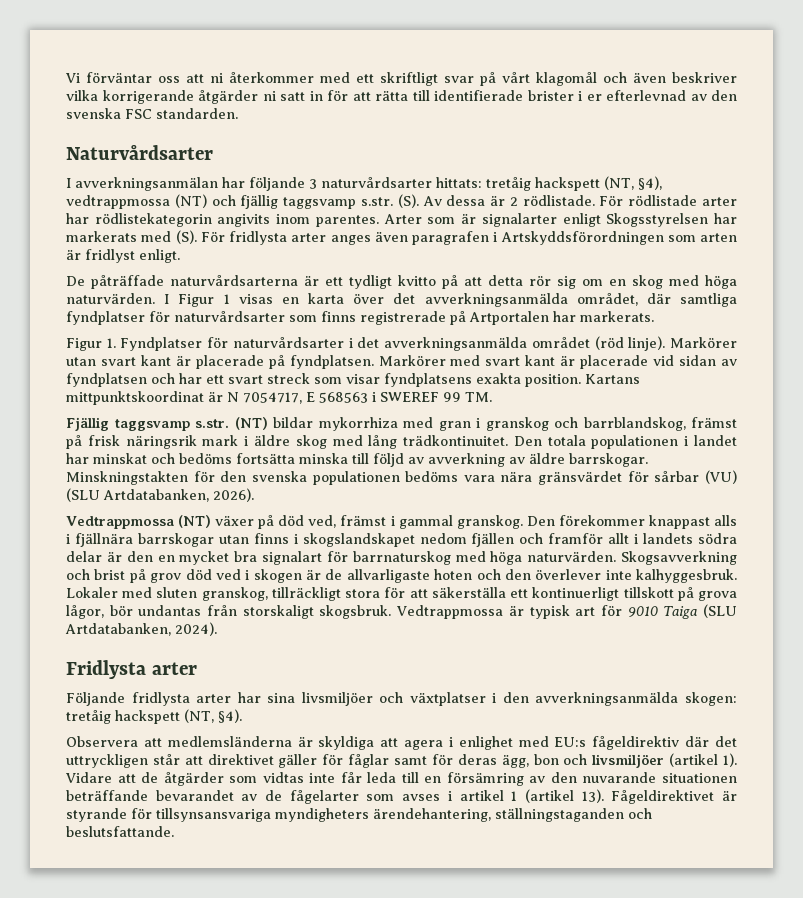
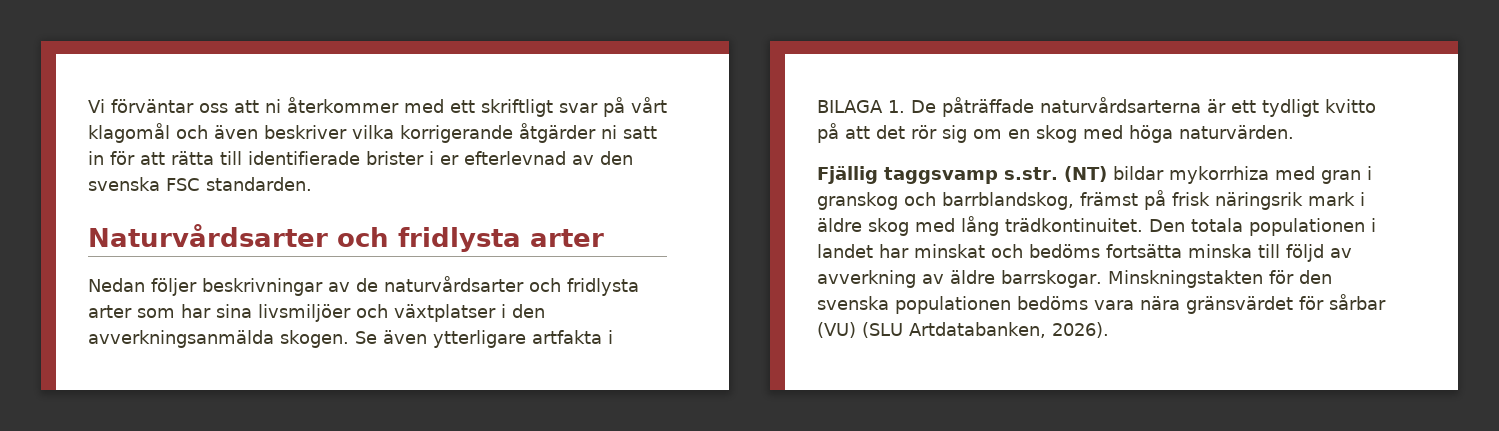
[66,176,662,191] [66,194,738,209] [66,213,738,227] [66,230,737,245] [66,249,180,263] // I avverkningsanmälan har följande 3 naturvårdsarter hittats: tretåig hackspett (NT, §4), vedtrappmossa (NT) och fjällig taggsvamp s.str. (S). Av dessa är 2 rödlistade. För rödlistade arter har rödlistekategorin angivits inom parentes. Arter som är signalarter enligt Skogsstyrelsen har markerats med (S). För fridlysta arter anges även paragrafen i Artskyddsförordningen som arten är fridlyst enligt. // -> [337,227,604,252] [88,276,639,296] [88,304,545,322] [88,330,613,348] [817,100,905,113] och fridlysta arter // Nedan följer beskrivningar av de naturvårdsarter och fridlysta arter som har sina livsmiljöer och växtplatser i den avverkningsanmälda skogen. Se även ytterligare artfakta i BILAGA 1.
[488,275,523,286] detta -> [876,125,905,139] det
[164,293,737,307] [66,311,654,325] [66,336,738,351] [66,355,737,369] [66,373,640,387] [66,391,492,405] I Figur 1 visas en karta över det avverkningsanmälda området, där samtliga fyndplatser för naturvårdsarter som finns registrerade på Artportalen har markerats. // Figur 1. Fyndplatser för naturvårdsarter i det avverkningsanmälda området (röd linje). Markörer utan svart kant är placerade på fyndplatsen. Markörer med svart kant är placerade vid sidan av fyndplatsen och har ett svart streck som visar fyndplatsens exakta position. Kartans mittpunktskoordinat är N 7054717, E 568563 i SWEREF 99 TM. -> (1294, 132) none
[66,515,738,529] [66,533,738,547] [66,551,737,565] [66,569,737,583] [66,587,738,601] [66,604,738,619] [65,622,217,636] [66,660,197,679] [66,692,737,706] [66,709,242,724] [66,736,737,750] [66,753,738,768] [65,772,738,786] [66,789,737,804] [66,808,652,822] [66,826,174,837] // Vedtrappmossa (NT) växer på död ved, främst i gammal granskog. Den förekommer knappast alls i fjällnära barrskogar utan finns i skogslandskapet nedom fjällen och framför allt i landets södra delar är den en mycket bra signalart för barrnaturskog med höga naturvärden. Skogsavverkning och brist på grov död ved i skogen är de allvarligaste hoten och den överlever inte kalhyggesbruk. Lokaler med sluten granskog, tillräckligt stora för att säkerställa ett kontinuerligt tillskott på grova lågor, bör undantas från storskaligt skogsbruk. Vedtrappmossa är typisk art för 9010 Taiga (SLU Artdatabanken, 2024). // Fridlysta arter // Följande fridlysta arter har sina livsmiljöer och växtplatser i den avverkningsanmälda skogen: tretåig hackspett (NT, §4). // Observera att medlemsländerna är skyldiga att agera i enlighet med EU:s fågeldirektiv där det uttryckligen står att direktivet gäller för fåglar samt för deras ägg, bon och livsmiljöer (artikel 1). Vidare att de åtgärder som vidtas inte får leda till en försämring av den nuvarande situationen beträffande bevarandet av de fågelarter som avses i artikel 1 (artikel 13). Fågeldirektivet är styrande för tillsynsansvariga myndigheters ärendehantering, ställningstaganden och beslutsfattande. -> (1109, 330) none

